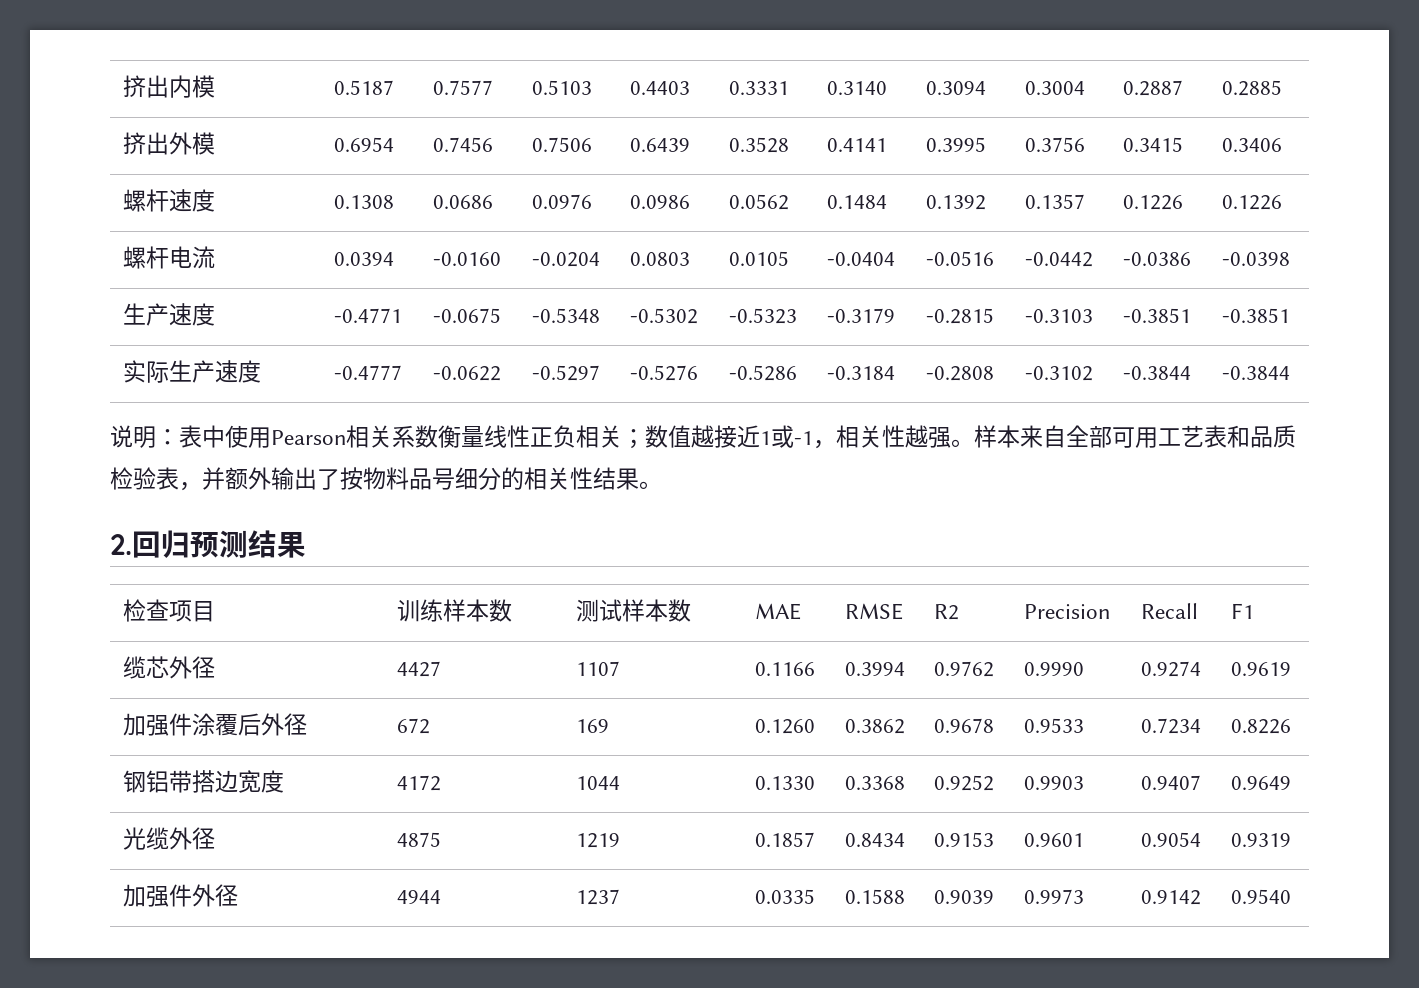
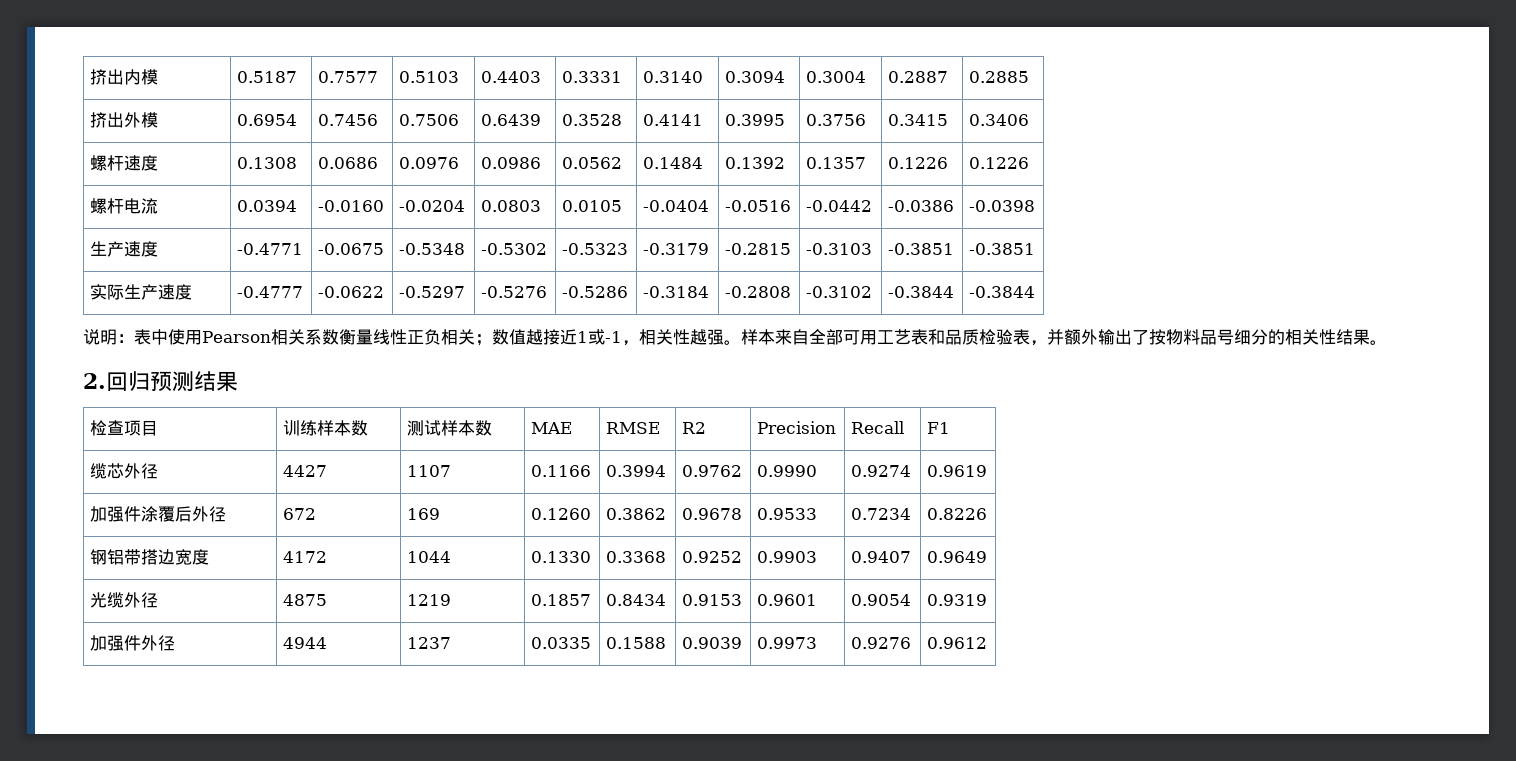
[1141,890,1202,905] [1231,889,1292,904] 0.9142 | 0.9540 -> [851,637,912,649] [927,637,988,649] 0.9276 | 0.9612

